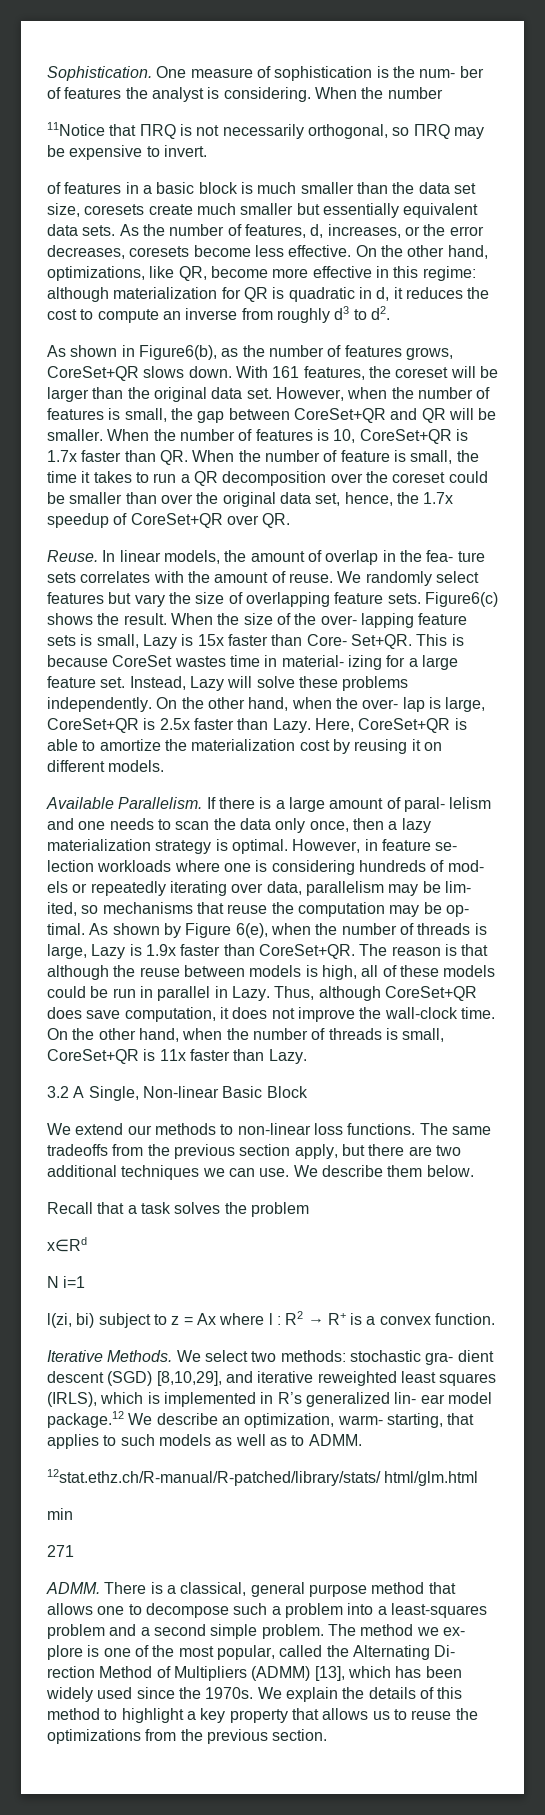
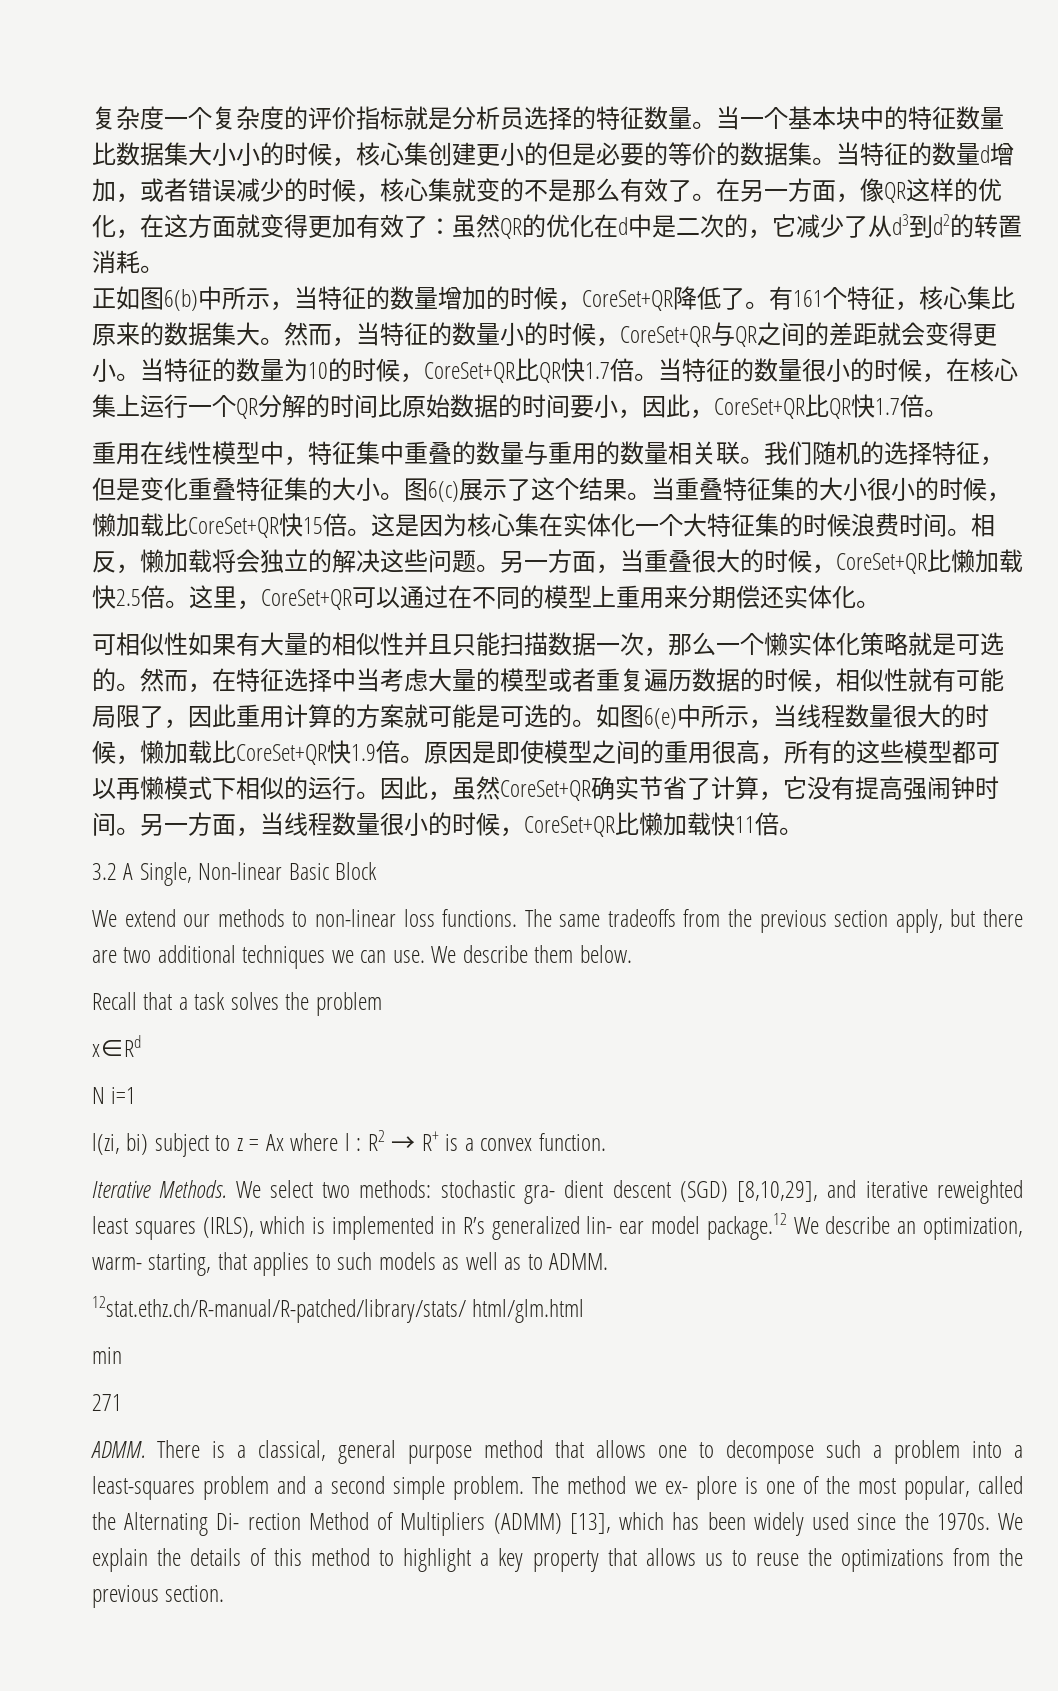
[47,66,484,81] [47,87,443,102] [47,122,484,139] [47,145,207,160] [47,182,476,194] [47,203,479,218] [47,224,484,238] [47,245,488,259] [47,266,476,281] [47,287,490,302] [47,306,390,323] [47,345,453,360] [47,366,498,381] [47,387,491,402] [47,408,497,423] [47,429,468,444] [47,450,479,465] [47,471,488,486] [47,492,454,507] [47,513,291,528] [47,550,485,565] [47,571,479,586] [47,592,498,607] [47,613,468,628] [47,634,464,649] [47,655,458,670] [47,676,409,691] [47,697,486,712] [47,718,467,733] [47,739,442,754] [47,760,165,772] [46,797,492,812] [47,818,431,833] [47,839,458,854] [47,860,484,875] [47,881,471,896] [47,902,469,917] [47,923,487,938] [47,944,489,959] [47,965,496,980] [47,986,477,1001] [47,1007,495,1022] [47,1028,445,1042] [47,1049,307,1064] Sophistication. One measure of sophistication is the num- ber of features the analyst is considering. When the number // 11Notice that ΠRQ is not necessarily orthogonal, so ΠRQ may be expensive to invert. // of features in a basic block is much smaller than the data set size, coresets create much smaller but essentially equivalent data sets. As the number of features, d, increases, or the error decreases, coresets become less effective. On the other hand, optimizations, like QR, become more effective in this regime: although materialization for QR is quadratic in d, it reduces the cost to compute an inverse from roughly d3 to d2. // As shown in Figure6(b), as the number of features grows, CoreSet+QR slows down. With 161 features, the coreset will be larger than the original data set. However, when the number of features is small, the gap between CoreSet+QR and QR will be smaller. When the number of features is 10, CoreSet+QR is 1.7x faster than QR. When the number of feature is small, the time it takes to run a QR decomposition over the coreset could be smaller than over the original data set, hence, the 1.7x speedup of CoreSet+QR over QR. // Reuse. In linear models, the amount of overlap in the fea- ture sets correlates with the amount of reuse. We randomly select features but vary the size of overlapping feature sets. Figure6(c) shows the result. When the size of the over- lapping feature sets is small, Lazy is 15x faster than Core- Set+QR. This is because CoreSet wastes time in material- izing for a large feature set. Instead, Lazy will solve these problems independently. On the other hand, when the over- lap is large, CoreSet+QR is 2.5x faster than Lazy. Here, CoreSet+QR is able to amortize the materialization cost by reusing it on different models. // Available Parallelism. If there is a large amount of paral- lelism and one needs to scan the data only once, then a lazy materialization strategy is optimal. However, in feature se- lection workloads where one is considering hundreds of mod- els or repeatedly iterating over data, parallelism may be lim- ited, so mechanisms that reuse the computation may be op- timal. As shown by Figure 6(e), when the number of threads is large, Lazy is 1.9x faster than CoreSet+QR. The reason is that although the reuse between models is high, all of these models could be run in parallel in Lazy. Thus, although CoreSet+QR does save computation, it does not improve the wall-clock time. On the other hand, when the number of threads is small, CoreSet+QR is 11x faster than Lazy. -> [92,106,1004,130] [92,142,1014,167] [92,178,1002,203] [92,214,1022,239] [92,250,164,274] [92,286,1015,311] [92,322,997,347] [92,358,1018,383] [92,394,948,419] [92,441,1004,466] [92,477,1011,502] [92,513,995,538] [92,549,1023,574] [92,585,880,610] [92,632,1004,657] [92,668,1004,693] [92,704,989,729] [92,740,1000,765] [92,776,999,801] [92,812,803,837] 复杂度一个复杂度的评价指标就是分析员选择的特征数量。当一个基本块中的特征数量比数据集大小小的时候，核心集创建更小的但是必要的等价的数据集。当特征的数量d增加，或者错误减少的时候，核心集就变的不是那么有效了。在另一方面，像QR这样的优化，在这方面就变得更加有效了：虽然QR的优化在d中是二次的，它减少了从d3到d2的转置消耗。 // 正如图6(b)中所示，当特征的数量增加的时候，CoreSet+QR降低了。有161个特征，核心集比原来的数据集大。然而，当特征的数量小的时候，CoreSet+QR与QR之间的差距就会变得更小。当特征的数量为10的时候，CoreSet+QR比QR快1.7倍。当特征的数量很小的时候，在核心集上运行一个QR分解的时间比原始数据的时间要小，因此，CoreSet+QR比QR快1.7倍。 // 重用在线性模型中，特征集中重叠的数量与重用的数量相关联。我们随机的选择特征，但是变化重叠特征集的大小。图6(c)展示了这个结果。当重叠特征集的大小很小的时候，懒加载比CoreSet+QR快15倍。这是因为核心集在实体化一个大特征集的时候浪费时间。相反，懒加载将会独立的解决这些问题。另一方面，当重叠很大的时候，CoreSet+QR比懒加载快2.5倍。这里，CoreSet+QR可以通过在不同的模型上重用来分期偿还实体化。 // 可相似性如果有大量的相似性并且只能扫描数据一次，那么一个懒实体化策略就是可选的。然而，在特征选择中当考虑大量的模型或者重复遍历数据的时候，相似性就有可能局限了，因此重用计算的方案就可能是可选的。如图6(e)中所示，当线程数量很大的时候，懒加载比CoreSet+QR快1.9倍。原因是即使模型之间的重用很高，所有的这些模型都可以再懒模式下相似的运行。因此，虽然CoreSet+QR确实节省了计算，它没有提高强闹钟时间。另一方面，当线程数量很小的时候，CoreSet+QR比懒加载快11倍。

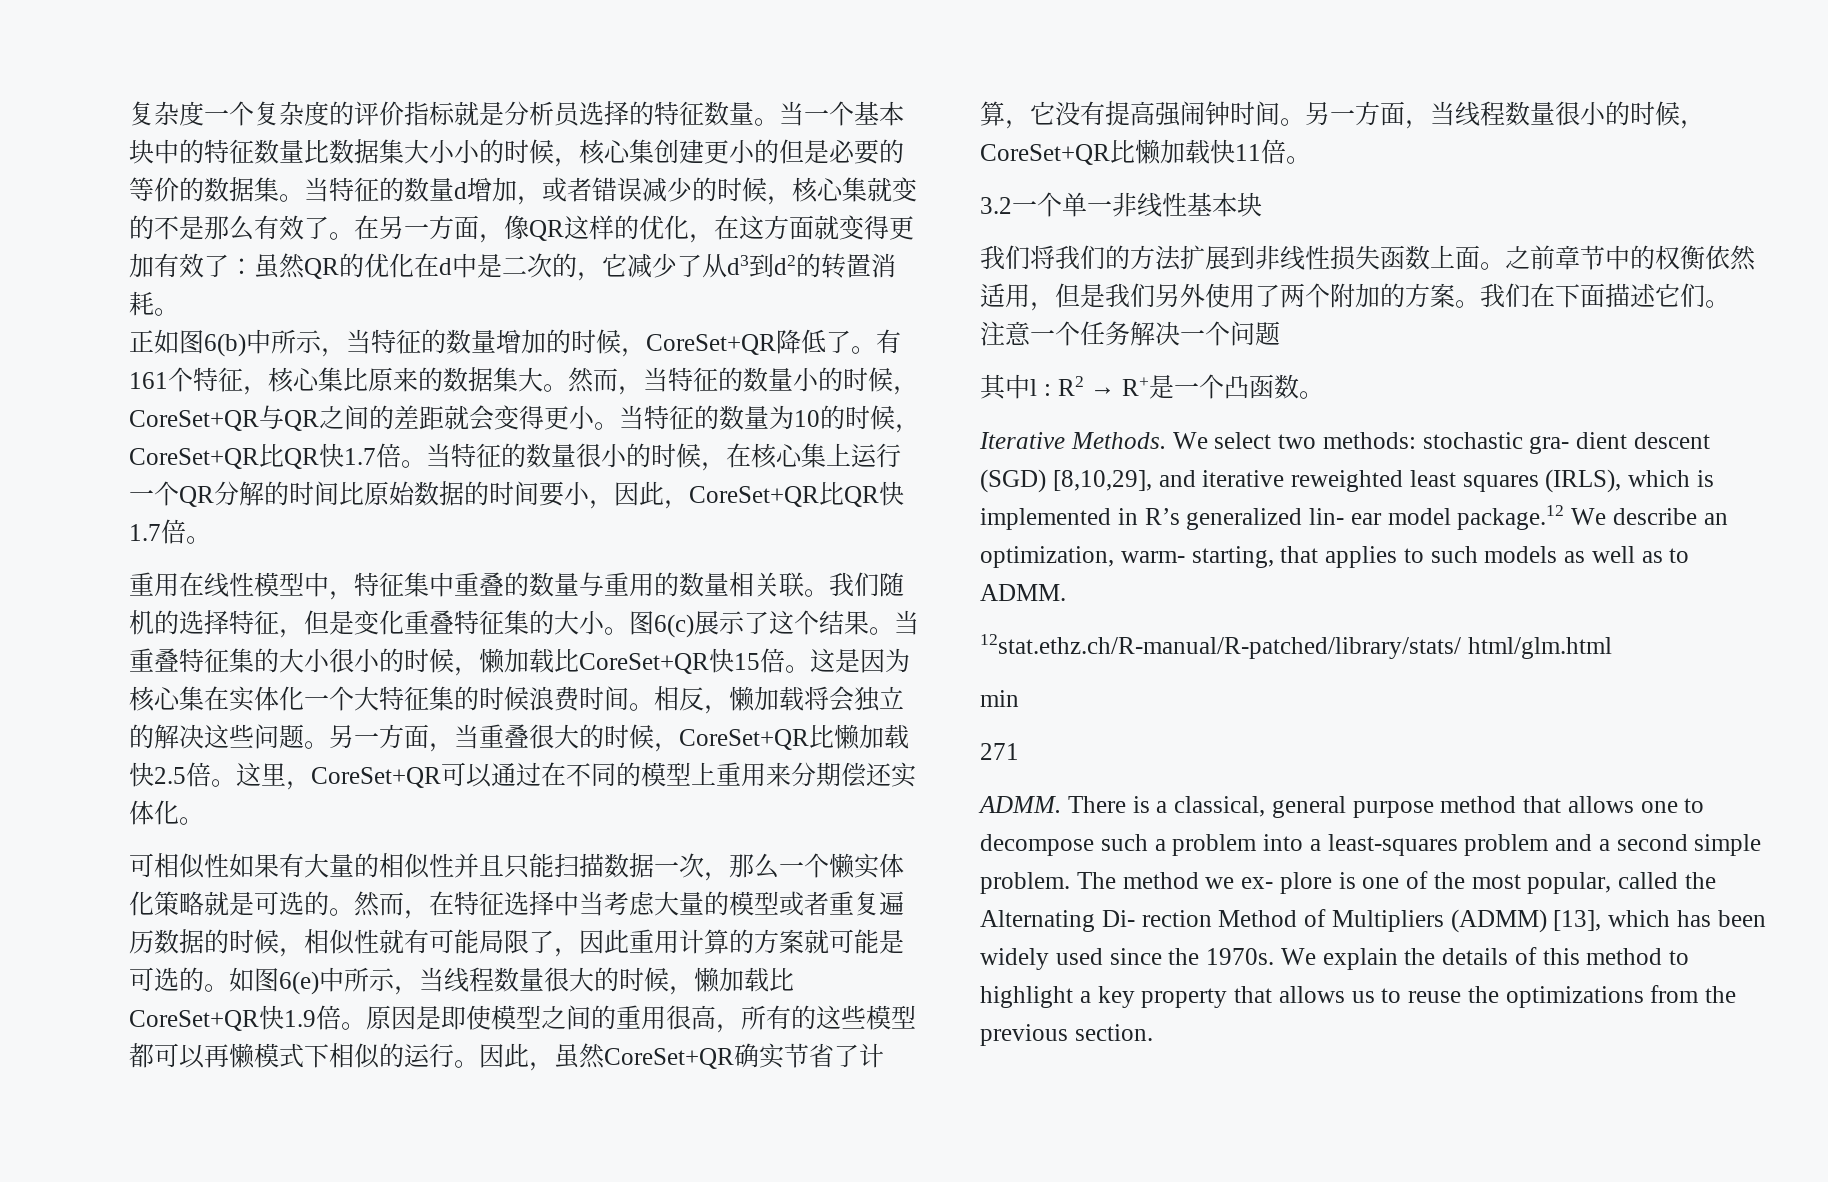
[123,862,378,886] [92,909,1024,933] [92,945,632,969] [92,992,382,1016] [92,1035,141,1057] [92,1087,137,1104] [92,1133,339,1157] A Single, Non-linear Basic Block // We extend our methods to non-linear loss functions. The same tradeoffs from the previous section apply, but there are two additional techniques we can use. We describe them below. // Recall that a task solves the problem // x∈Rd // N i=1 // l(zi, bi) subject to z = Ax where -> [1012,192,1262,217] [980,245,1756,271] [980,283,1730,311] [980,321,1280,346] [980,374,1030,400] 一个单一非线性基本块 // 我们将我们的方法扩展到非线性损失函数上面。之前章节中的权衡依然适用，但是我们另外使用了两个附加的方案。我们在下面描述它们。 // 注意一个任务解决一个问题 // 其中
[445,1133,606,1151] is a convex function. -> [1149,374,1324,399] 是一个凸函数。

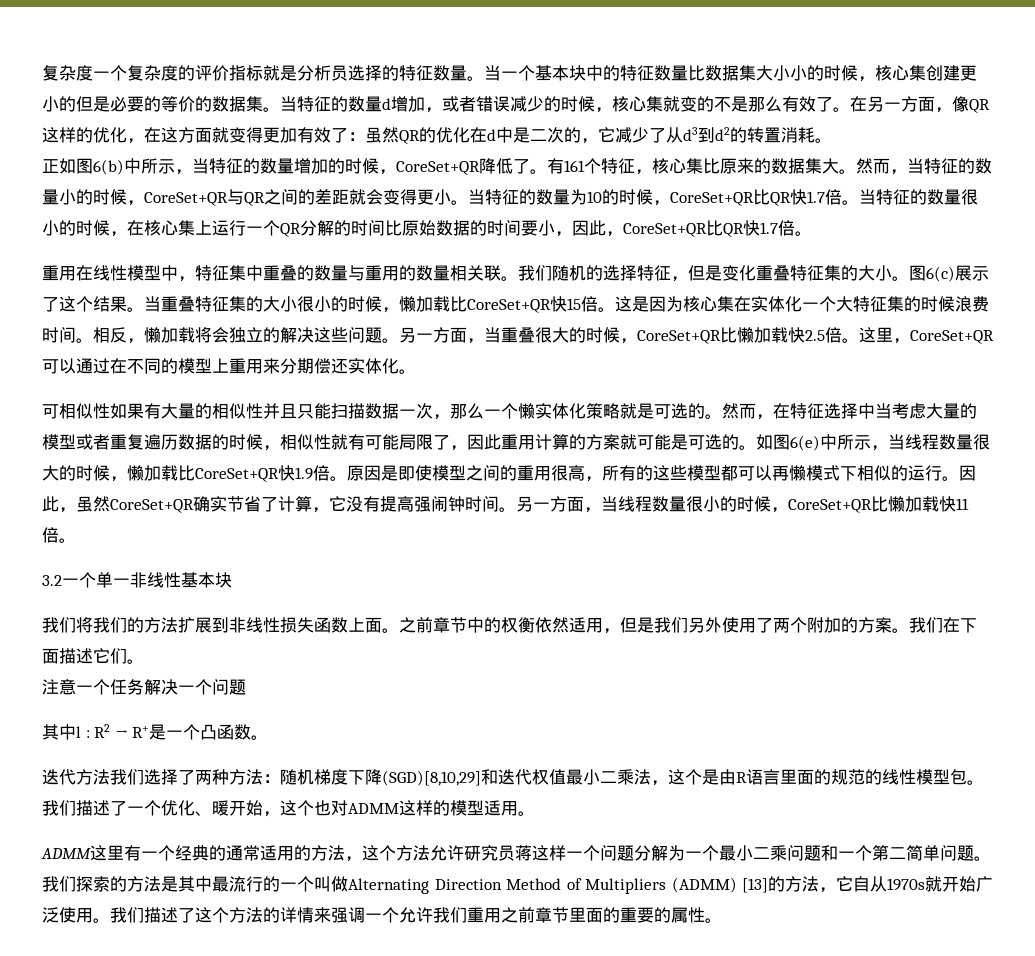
[979,432,1710,454] [980,469,1714,493] [980,505,1728,530] [980,546,1690,568] [980,584,1066,601] [980,634,1612,659] [980,690,1019,707] [980,743,1019,760] [978,796,1705,818] [980,834,1762,856] [980,871,1716,894] [980,909,1766,933] [980,947,1689,970] [980,985,1736,1008] [980,1024,1153,1046] Iterative Methods. We select two methods: stochastic gra- dient descent (SGD) [8,10,29], and iterative reweighted least squares (IRLS), which is implemented in R’s generalized lin- ear model package.12 We describe an optimization, warm- starting, that applies to such models as well as to ADMM. // 12stat.ethz.ch/R-manual/R-patched/library/stats/ html/glm.html // min // 271 // ADMM. There is a classical, general purpose method that allows one to decompose such a problem into a least-squares problem and a second simple problem. The method we ex- plore is one of the most popular, called the Alternating Di- rection Method of Multipliers (ADMM) [13], which has been widely used since the 1970s. We explain the details of this method to highlight a key property that allows us to reuse the optimizations from the previous section. -> [42,769,984,786] [42,800,535,817] [41,845,991,862] [42,876,993,894] [42,907,722,923] 迭代方法我们选择了两种方法：随机梯度下降(SGD)[8,10,29]和迭代权值最小二乘法，这个是由R语言里面的规范的线性模型包。我们描述了一个优化、暖开始，这个也对ADMM这样的模型适用。 // ADMM这里有一个经典的通常适用的方法，这个方法允许研究员蒋这样一个问题分解为一个最小二乘问题和一个第二简单问题。我们探索的方法是其中最流行的一个叫做Alternating Direction Method of Multipliers (ADMM) [13]的方法，它自从1970s就开始广泛使用。我们描述了这个方法的详情来强调一个允许我们重用之前章节里面的重要的属性。

